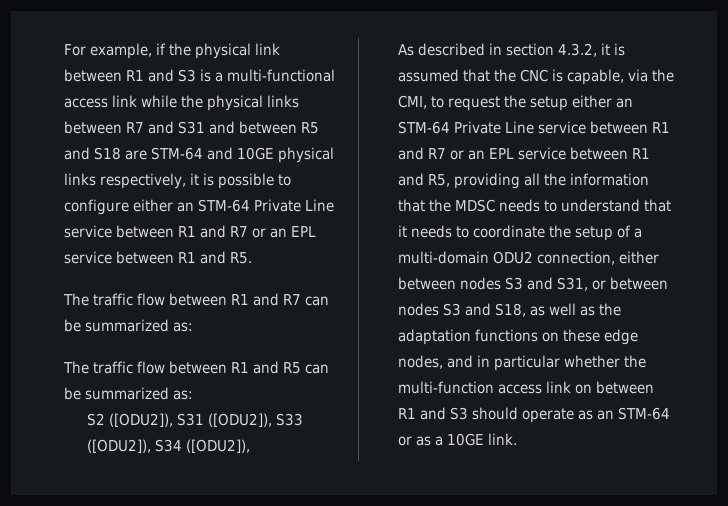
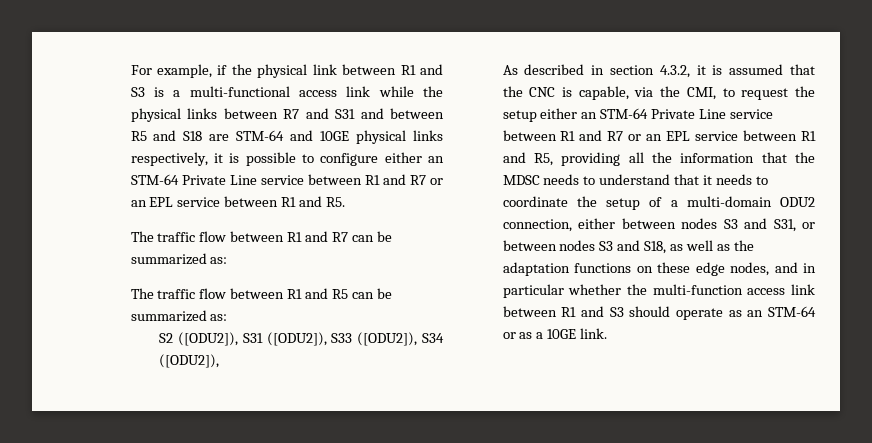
[575,384,593,394] on -> (815, 289) none

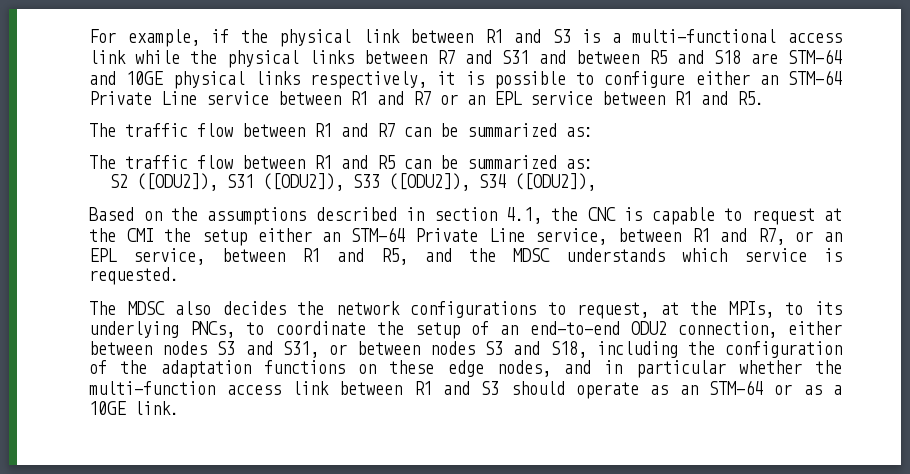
[502,64,815,78] [502,86,789,100] As described in section 4.3.2, it is assumed that the CNC is capable, via the CMI, to request -> [89,207,843,225] [89,228,154,242] Based on the assumptions described in section 4.1, the CNC is capable to request at the CMI
[729,109,773,119] [502,130,739,141] service between R1 and R7 or an EPL service -> [535,228,842,245] [89,248,206,265] service, between R1 and R7, or an EPL service,
[561,152,815,166] [502,174,752,185] providing all the information that the MDSC needs to understand that it needs -> [425,248,842,262] [89,267,180,285] [89,301,843,319] [89,321,236,338] and the MDSC understands which service is requested. // The MDSC also decides the network configurations to request, at the MPIs, to its underlying PNCs,
[670,196,772,207] a multi-domain -> [500,321,620,335] an end-to-end
[670,240,730,251] as well as -> [596,341,842,358] [89,360,108,374] including the configuration of

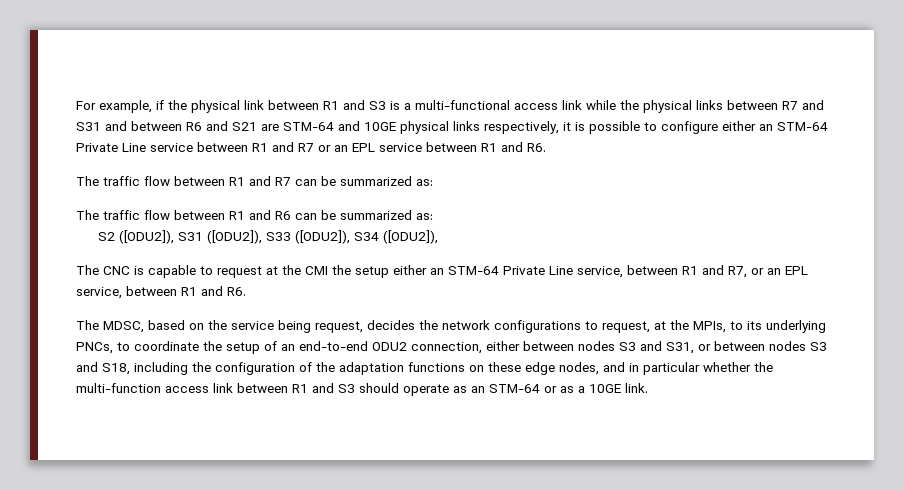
[649,50,742,64] R5 and S18 -> [186,121,258,131] R6 and S21
[737,91,765,105] R5. -> [527,143,547,152] R6.
[377,155,396,169] R5 -> [275,211,292,220] R6
[89,207,579,225] Based on the assumptions described in section 4.1, the -> [76,265,100,275] The
[381,248,842,265] [89,267,180,285] [89,301,212,315] R5, and the MDSC understands which service is requested. // The MDSC also -> [227,287,247,296] [76,320,364,333] R6. // The MDSC, based on the service being request,

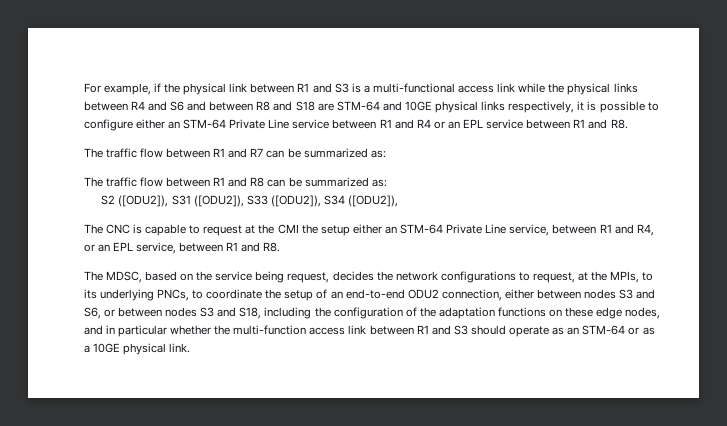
[782,100,825,110] [76,121,258,131] R7 and S31 and between R6 and S21 -> [130,101,315,111] R4 and S6 and between R8 and S18
[298,143,315,152] R7 -> [416,119,431,128] R4
[527,143,547,152] R6. -> [610,119,628,129] R8.
[275,211,292,220] R6 -> [250,177,265,187] R8
[728,266,748,278] R7, -> [636,224,654,236] R4,
[227,287,247,296] R6. -> [263,242,281,252] R8.
[666,342,695,354] S31, -> [83,307,101,319] S6,
(622, 388) none -> [122,343,166,355] physical

